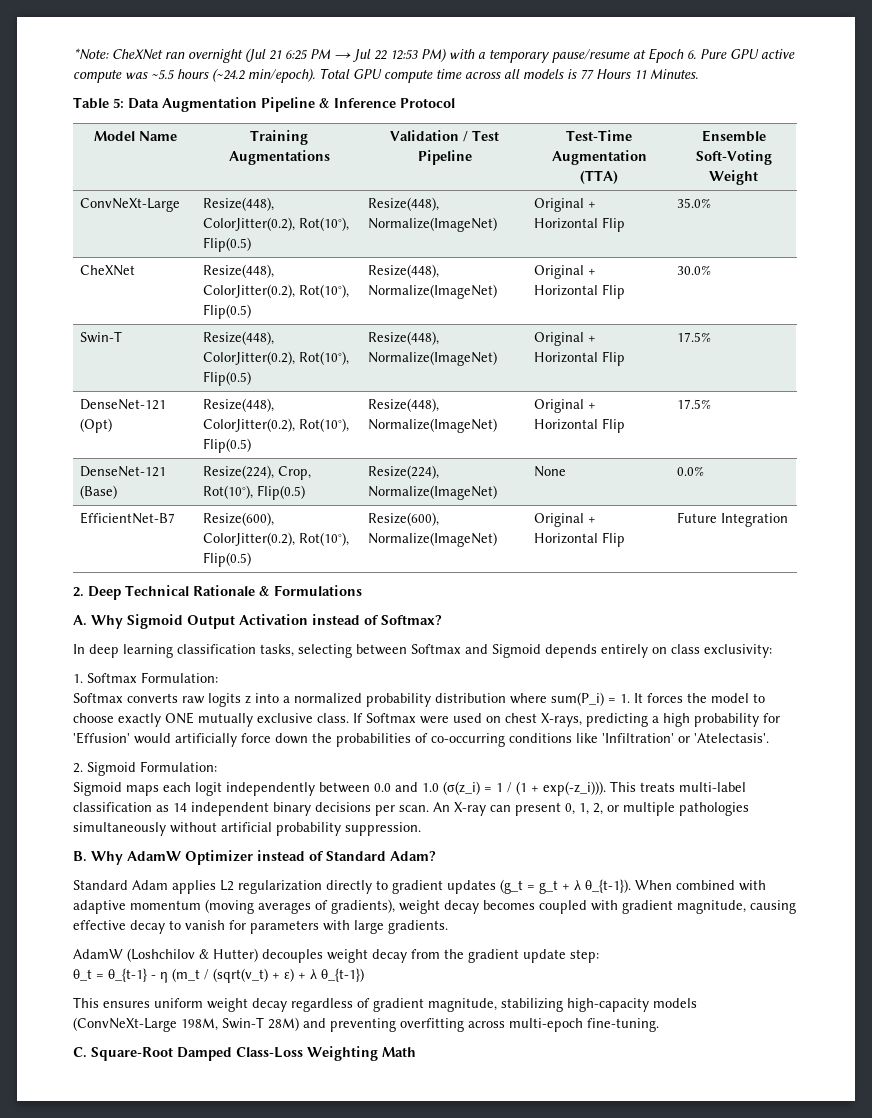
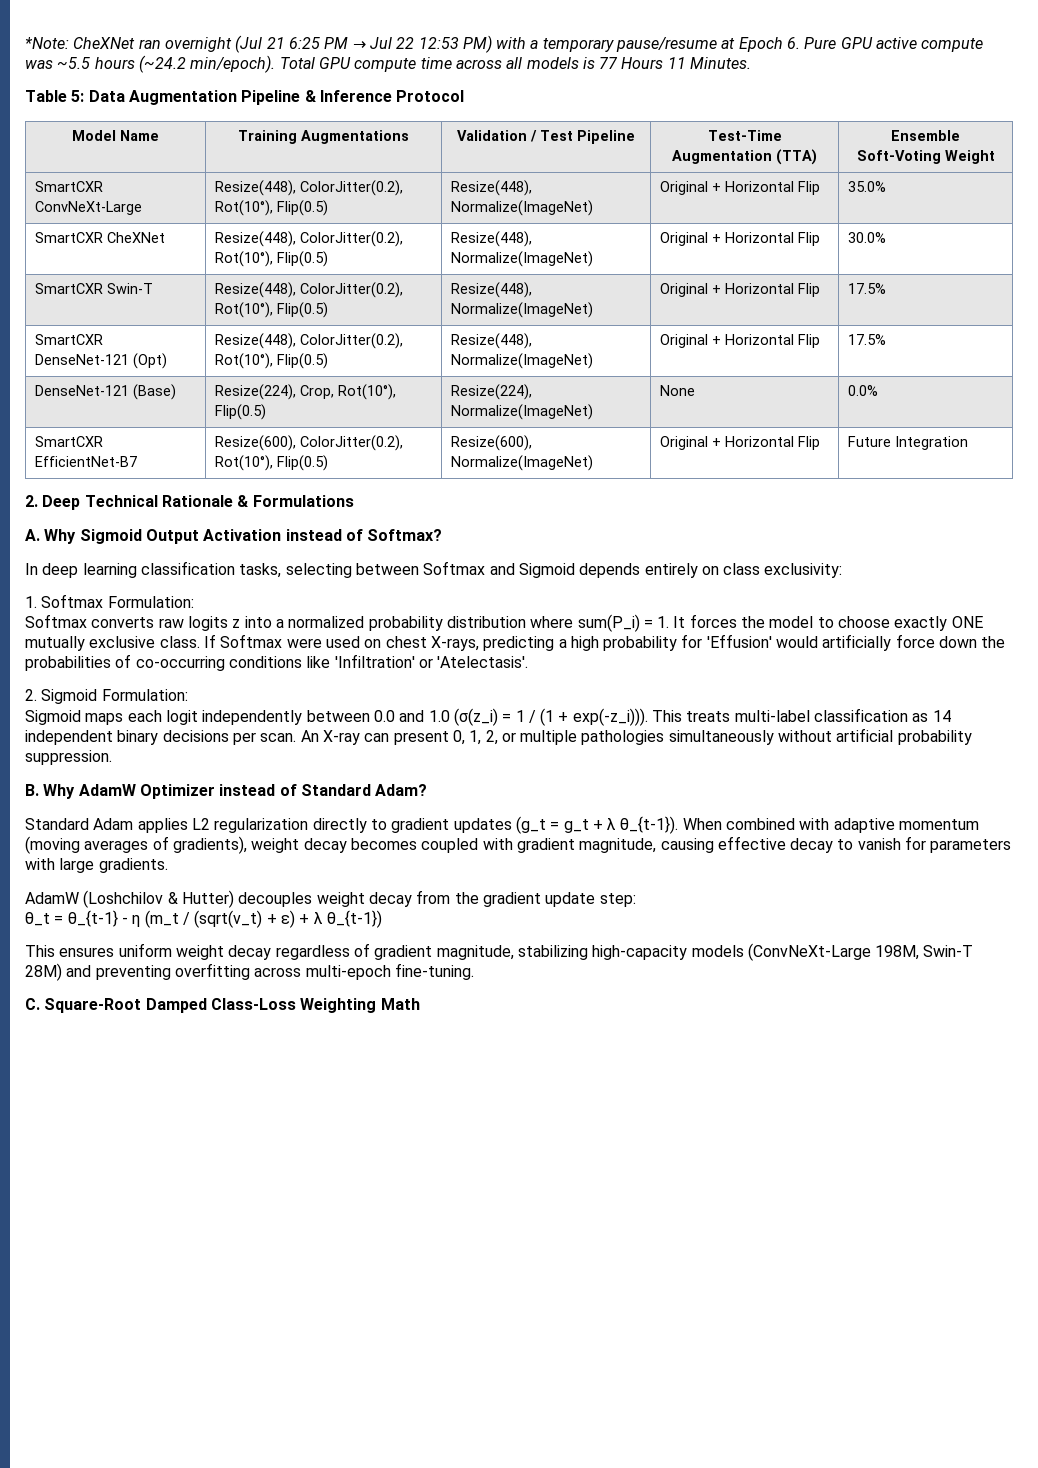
(758, 177) none -> [34,181,103,192] SmartCXR
(712, 203) none -> [34,232,103,243] SmartCXR
(712, 270) none -> [34,283,103,294] SmartCXR
(712, 337) none -> [34,334,103,345] SmartCXR
(705, 471) none -> [34,436,103,447] SmartCXR

